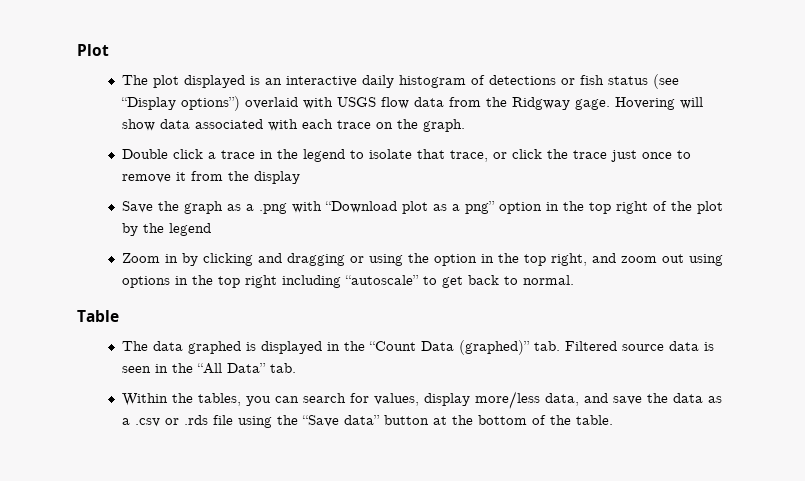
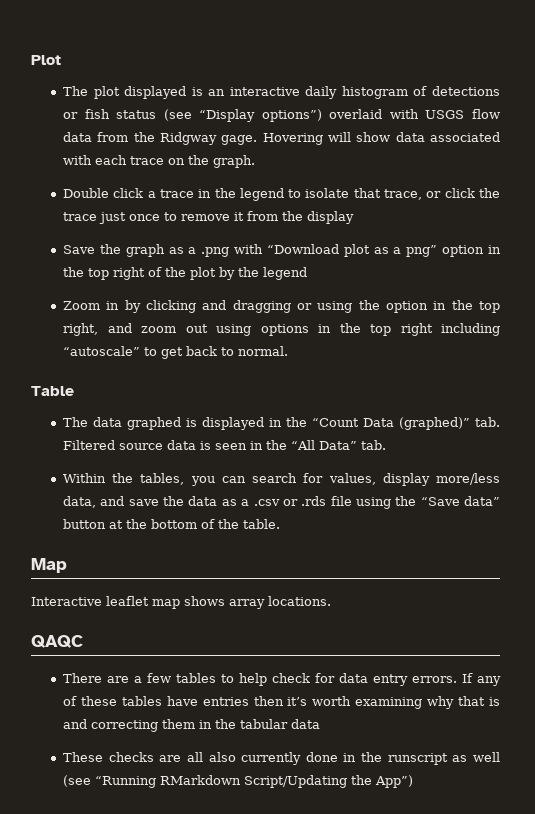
(613, 420) none -> [31,558,67,573] [31,596,331,609] [31,635,83,648] [63,673,501,686] [63,696,500,709] [63,719,321,732] [63,752,501,765] [63,775,414,788] // Map // Interactive leaflet map shows array locations. // QAQC // There are a few tables to help check for data entry errors. If any of these tables have entries then it’s worth examining why that is and correcting them in the tabular data // These checks are all also currently done in the runscript as well (see “Running RMarkdown Script/Updating the App”)

